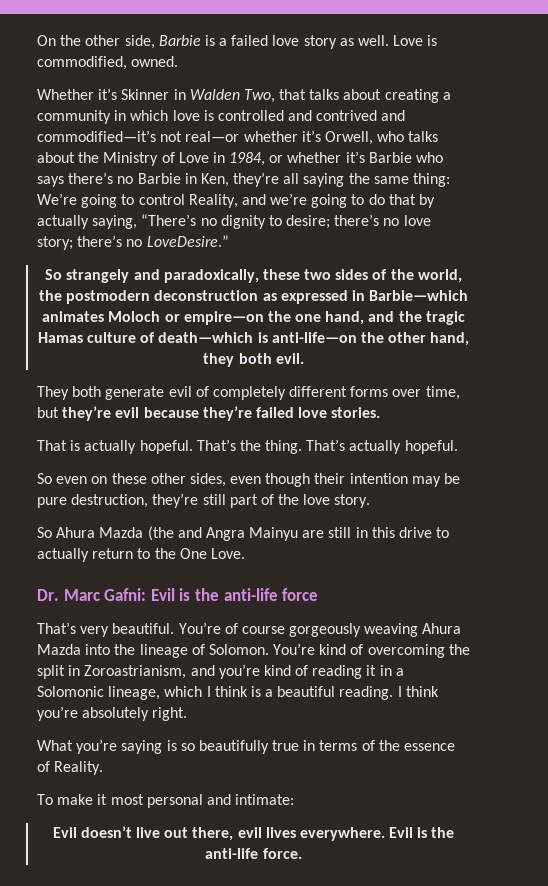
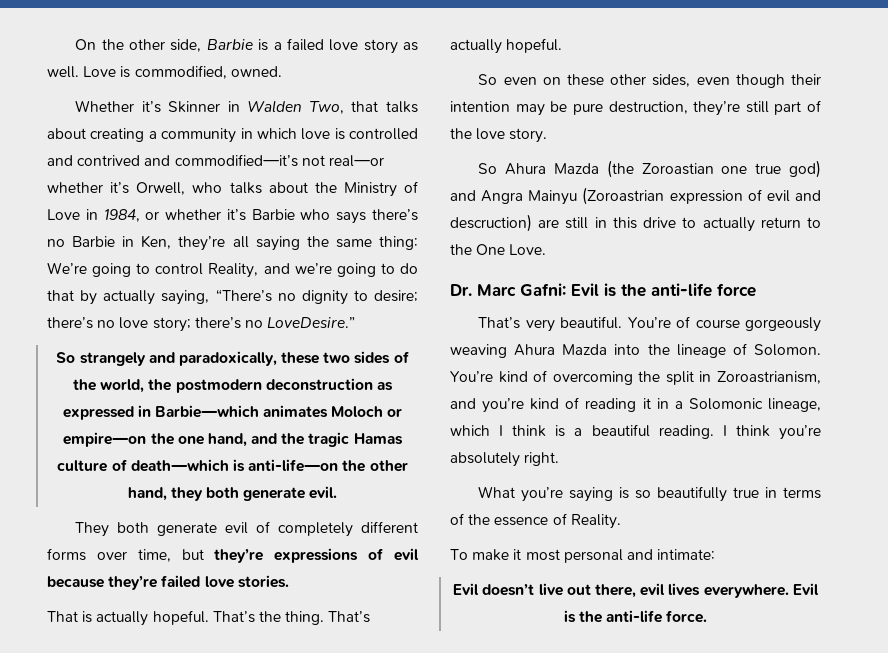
(272, 358) none -> [243,487,306,501] generate
(112, 413) none -> [274,548,384,563] expressions of
[177,527,299,541] and Angra Mainyu -> [641,160,821,178] [450,187,821,205] [450,214,532,232] Zoroastian one true god) and Angra Mainyu (Zoroastrian expression of evil and descruction)

